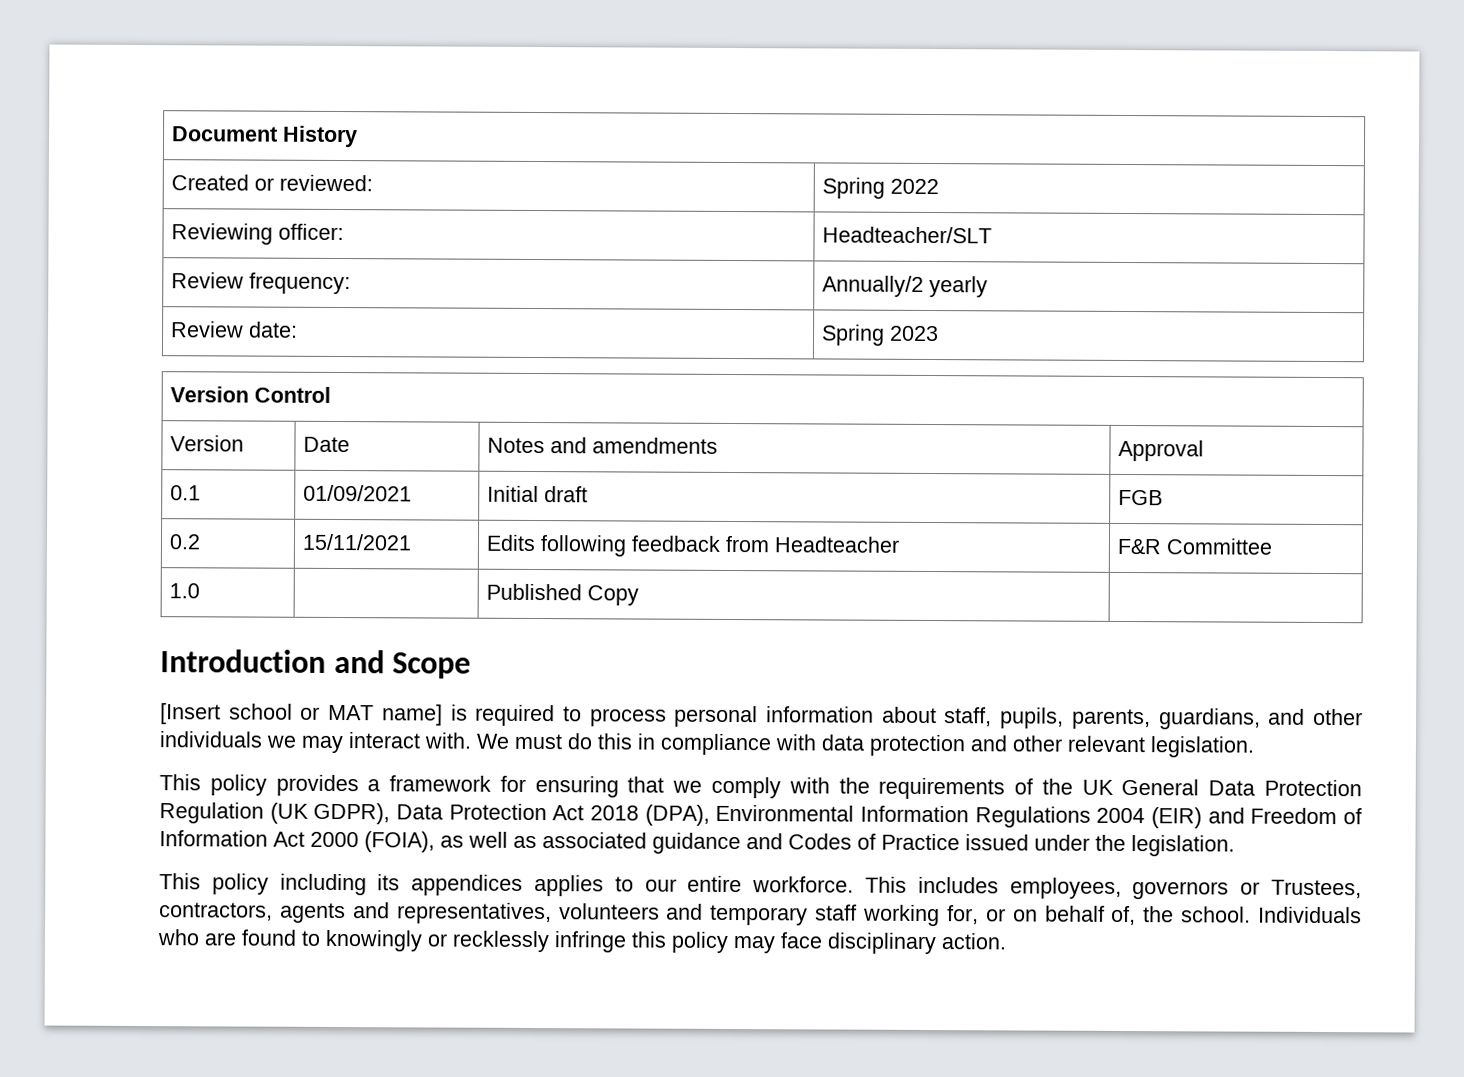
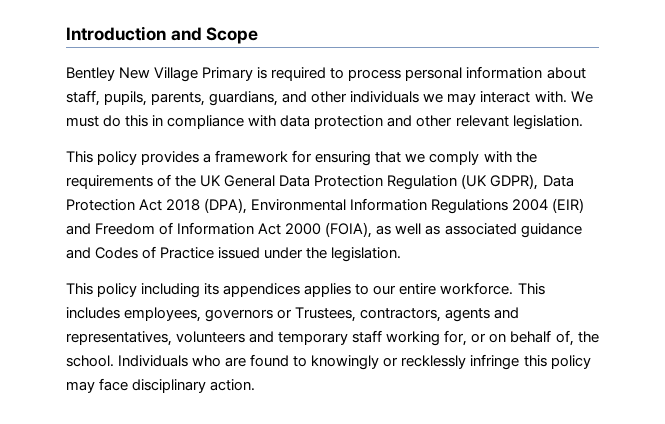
[172,125,359,148] [171,174,374,192] [822,177,940,199] [171,223,345,245] [822,226,993,244] [171,272,352,295] [822,275,989,298] [171,321,299,338] [821,324,940,346] [170,386,332,403] [170,435,245,452] [303,436,351,453] [487,437,719,454] [1118,439,1205,462] [170,485,202,501] [303,484,413,502] [487,485,589,503] [1118,489,1164,506] [169,534,202,550] [302,533,413,551] [486,534,901,557] [1117,538,1274,555] [169,583,201,599] [486,583,640,606] [160,649,472,679] [160,703,443,726] Document History // Created or reviewed: | Spring 2022 // Reviewing officer: | Headteacher/SLT // Review frequency: | Annually/2 yearly // Review date: | Spring 2023 // Version Control // Version | Date | Notes and amendments | Approval // 0.1 | 01/09/2021 | Initial draft | FGB // 0.2 | 15/11/2021 | Edits following feedback from Headteacher | F&R Committee // 1.0 | | Published Copy | // Introduction and Scope // [Insert school or MAT name] -> [66,26,259,44] [66,67,254,82] Introduction and Scope // Bentley New Village Primary

